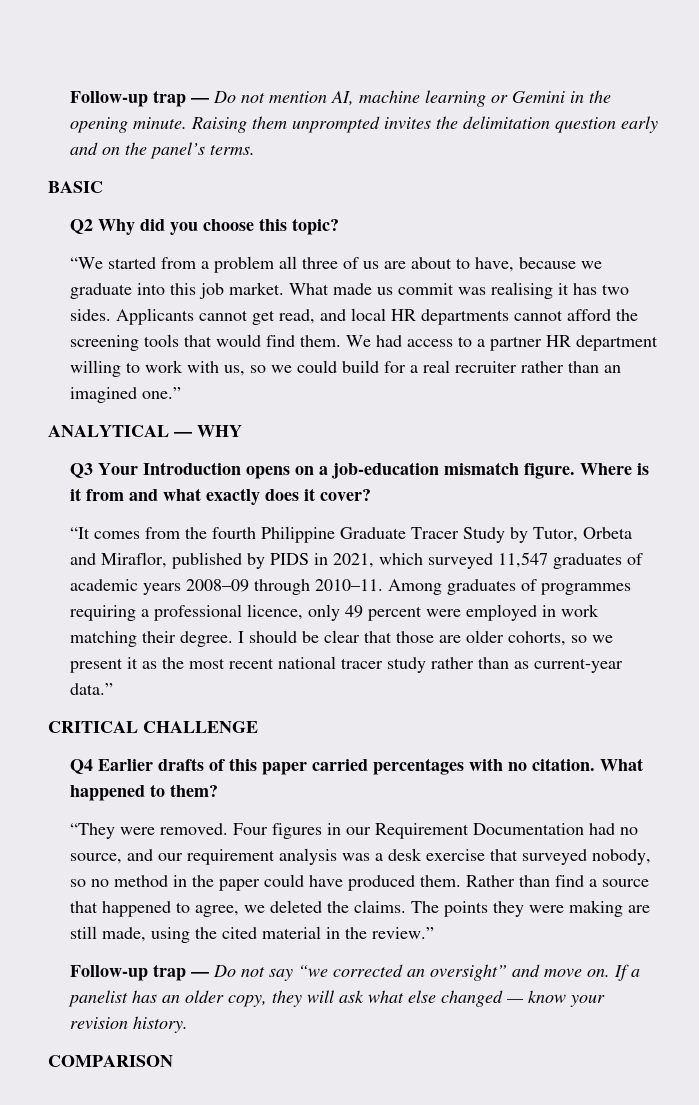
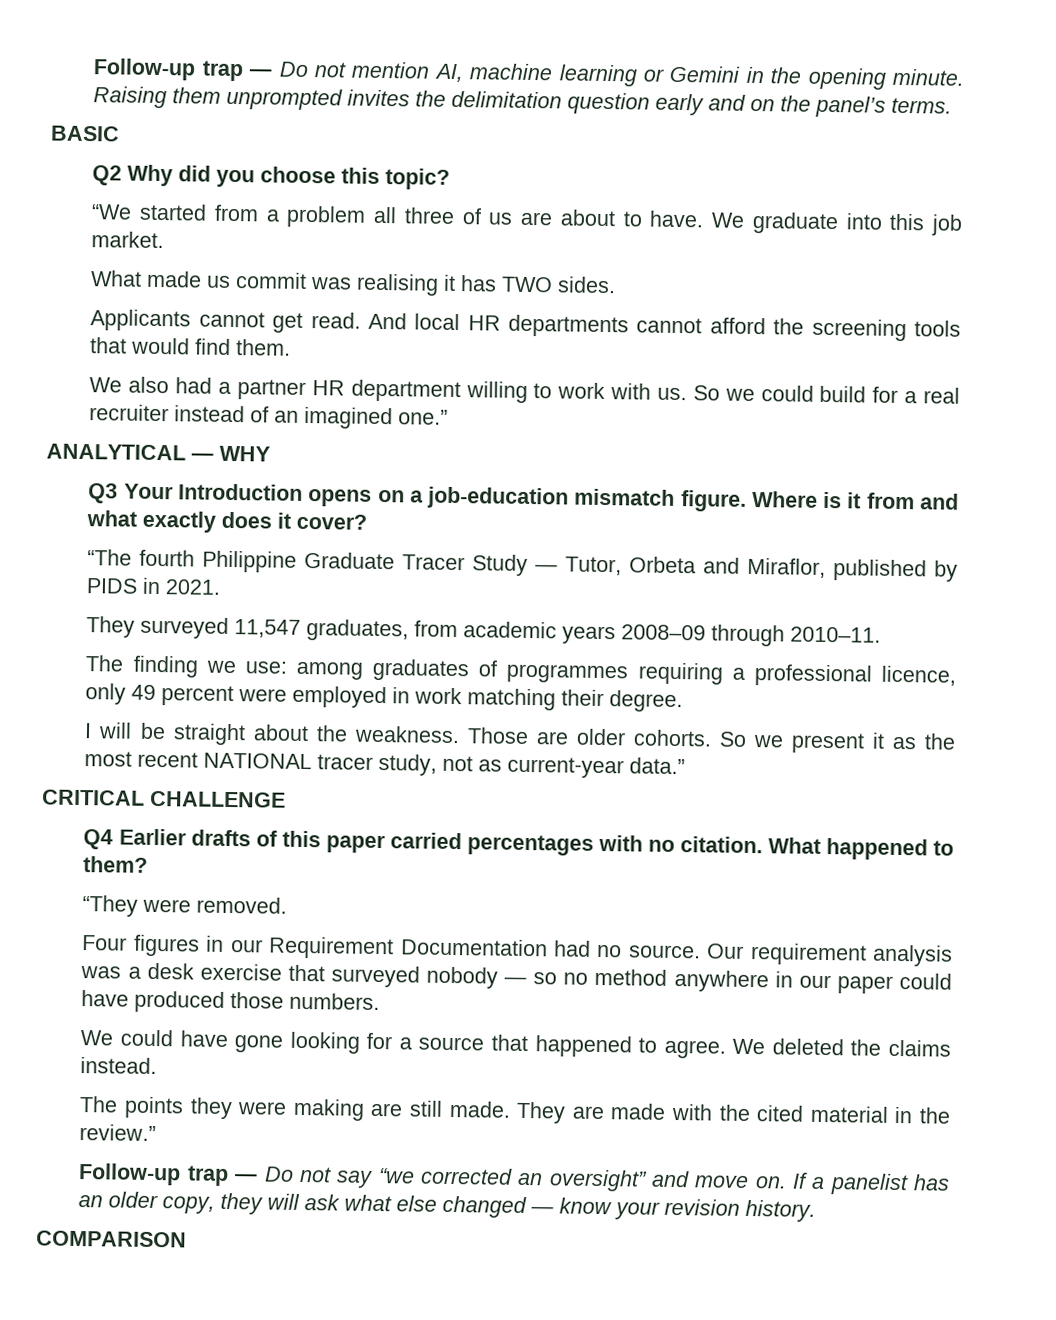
[474,257,602,272] have, because we -> [649,210,746,228] have. We
(284, 288) none -> (165, 240) //
[601,284,629,295] two -> [501,276,554,293] TWO
(111, 315) none -> (617, 285) //
[278,309,346,324] read, and -> [310,312,407,330] read. And
[345,335,472,347] We had access to -> [89,376,213,394] // We also had
[223,365,266,376] us, so -> [656,385,720,401] us. So
[520,361,599,373] rather than -> [174,405,270,423] instead of
[69,527,207,539] “It comes from the -> [87,549,133,566] “The
[509,527,528,543] by -> [535,564,559,572] —
[332,552,643,569] 2021, which surveyed 11,547 graduates of -> [165,579,222,595] [86,616,459,642] 2021. // They surveyed 11,547 graduates, from
[387,579,442,595] Among -> [85,655,364,680] // The finding we use: among
[237,630,587,646] I should be clear that those are older cohorts, so -> [84,722,747,747] // I will be straight about the weakness. Those are older cohorts. So
[277,656,509,673] national tracer study rather than -> [203,752,474,776] NATIONAL tracer study, not
(228, 829) none -> (288, 905) //
[69,849,183,864] source, and our -> [628,943,745,959] source. Our
[591,849,651,865] nobody, -> [426,966,528,989] nobody —
[172,875,214,887] in the -> [673,969,831,993] anywhere in our
[419,875,584,887] them. Rather than find -> [230,992,381,1011] [80,1029,393,1054] those numbers. // We could have gone looking for
[194,900,406,917] agree, we deleted the claims. -> [663,1038,952,1059] [80,1057,158,1075] agree. We deleted the claims instead. //
[101,927,190,943] made, using -> [448,1100,714,1124] made. They are made with

